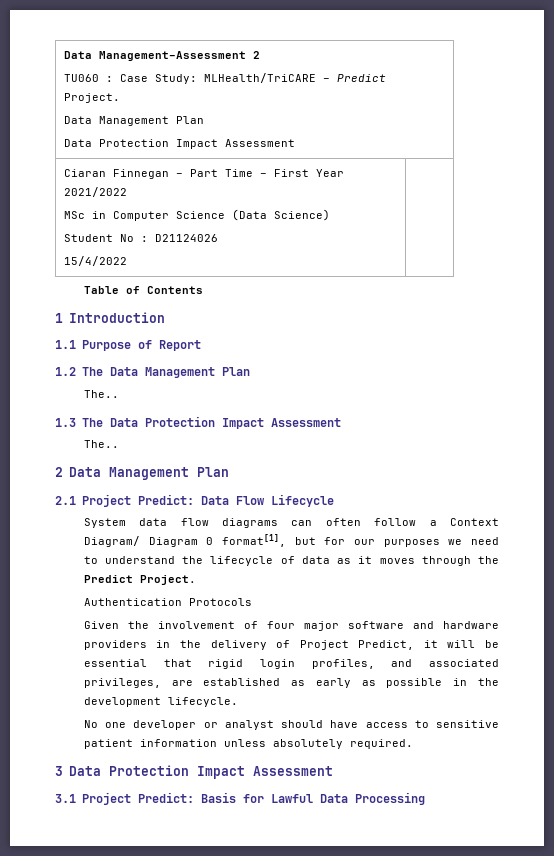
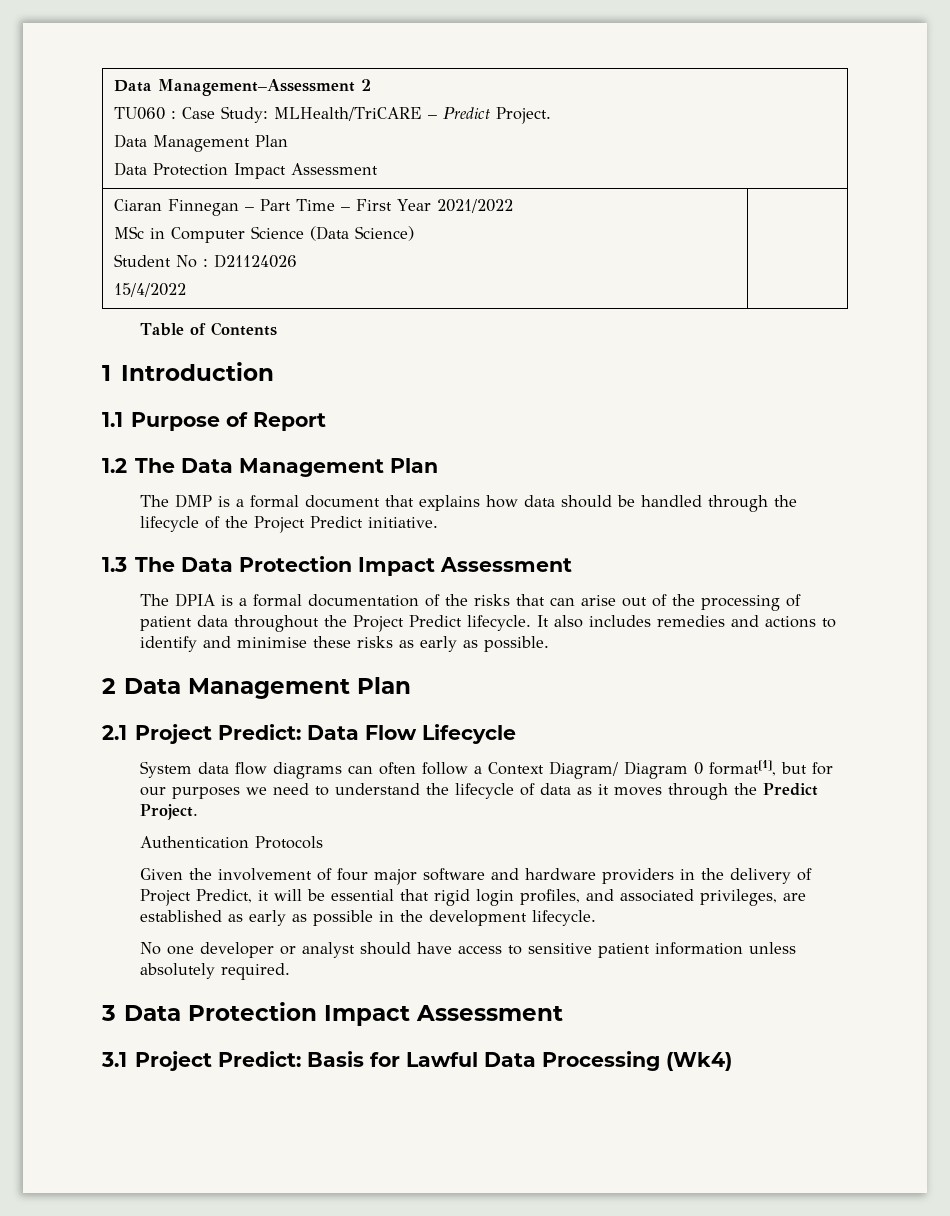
[83,390,119,398] The.. -> [140,494,798,512] [140,516,439,533] The DMP is a formal document that explains how data should be handled through the lifecycle of the Project Predict initiative.
[83,440,119,448] The.. -> [140,593,802,611] [140,615,837,632] [140,636,550,652] The DPIA is a formal documentation of the risks that can arise out of the processing of patient data throughout the Project Predict lifecycle. It also includes remedies and actions to identify and minimise these risks as early as possible.
(425, 798) none -> [666,1052,733,1071] (Wk4)

